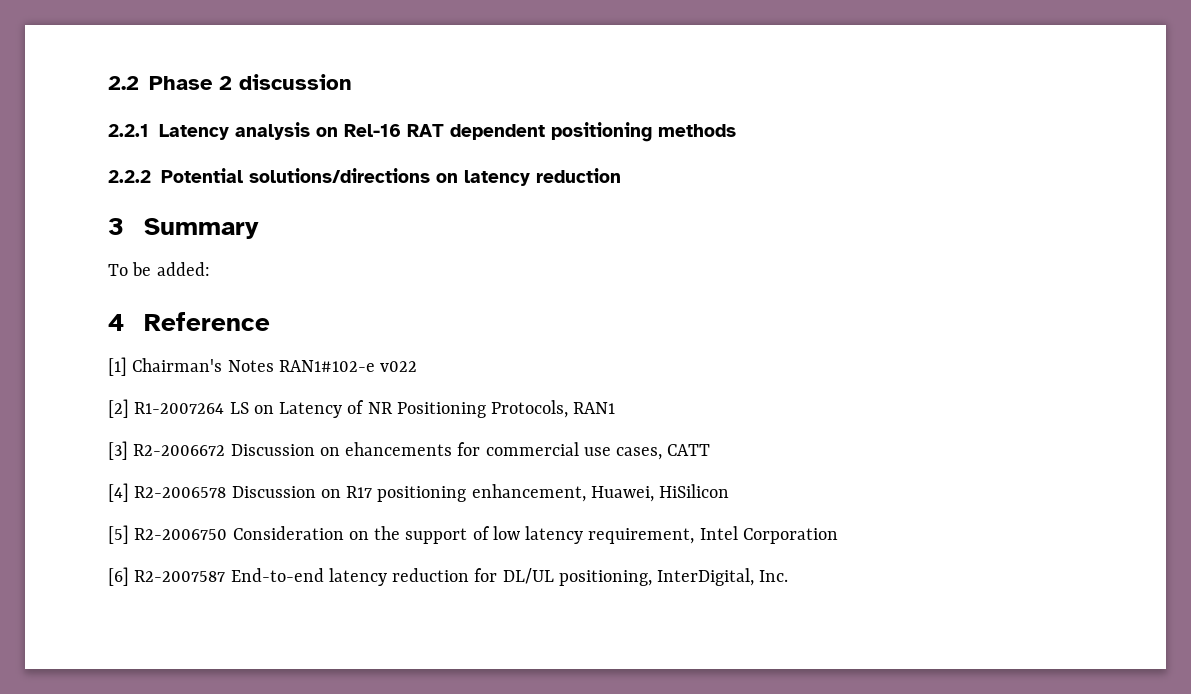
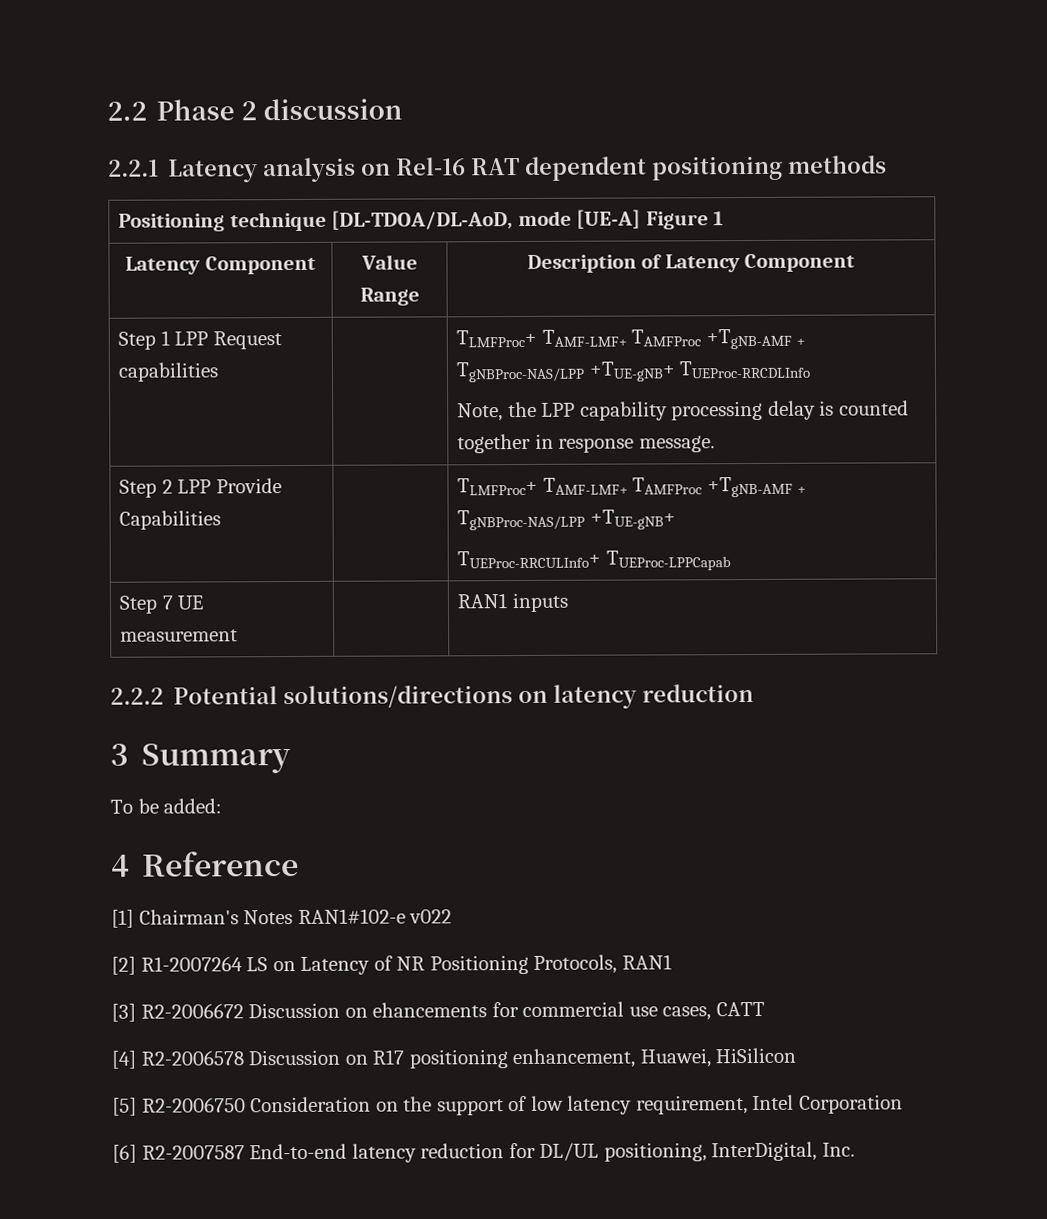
(736, 130) none -> [118,209,725,232] [125,255,316,275] [360,254,418,270] [359,287,420,306] [526,253,856,273] [118,330,282,350] [118,362,220,382] [456,328,806,350] [456,360,811,383] [457,400,909,422] [457,433,715,454] [119,478,282,498] [119,510,222,530] [457,476,807,498] [457,509,676,531] [457,550,731,571] [119,595,204,614] [120,629,239,642] [457,592,569,613] // Positioning technique [DL-TDOA/DL-AoD, mode [UE-A] Figure 1 // Latency Component | Value Range | Description of Latency Component // Step 1 LPP Request capabilities | | TLMFProc+ TAMF-LMF+ TAMFProc +TgNB-AMF + TgNBProc-NAS/LPP +TUE-gNB+ TUEProc-RRCDLInfo // Note, the LPP capability processing delay is counted together in response message. // Step 2 LPP Provide Capabilities | | TLMFProc+ TAMF-LMF+ TAMFProc +TgNB-AMF + TgNBProc-NAS/LPP +TUE-gNB+ // TUEProc-RRCULInfo+ TUEProc-LPPCapab // Step 7 UE measurement | | RAN1 inputs

